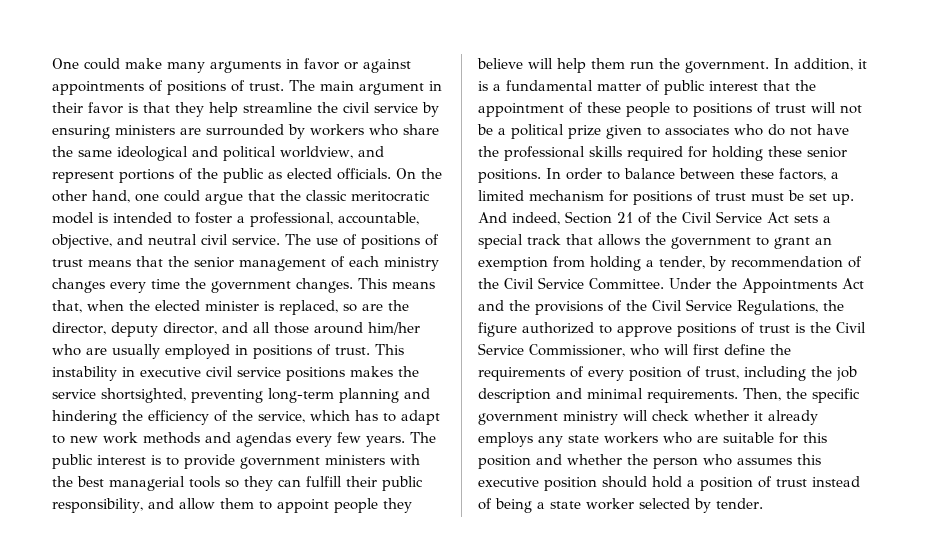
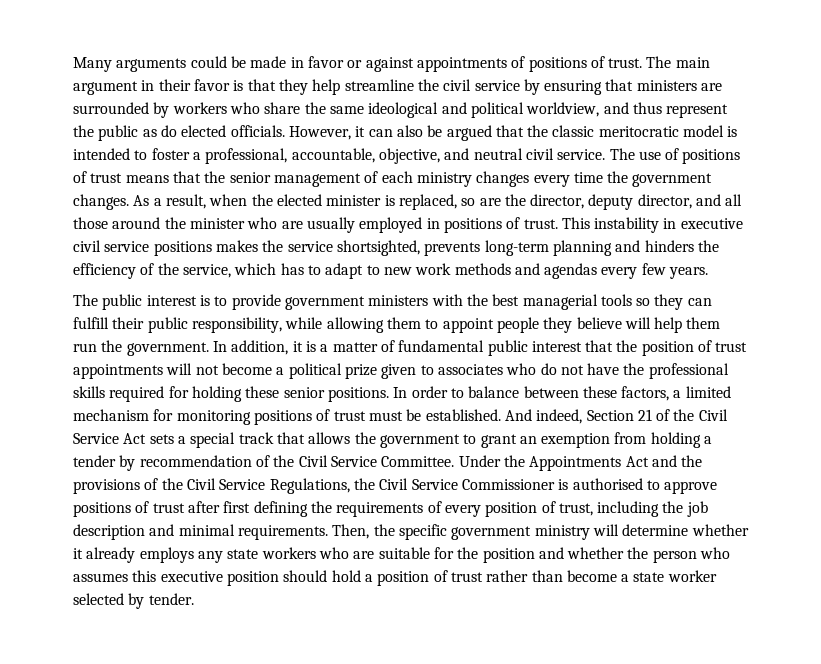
[52,58,281,73] One could make many arguments -> [73,56,287,72] Many arguments could be made
(110, 132) none -> [605,79,634,91] that
[52,168,193,183] represent portions of -> [632,102,729,118] thus represent
(282, 175) none -> [160,125,177,137] do
[396,168,442,179] [52,190,243,205] On the other hand, one could argue -> [288,125,492,141] However, it can also be argued
[358,278,435,289] [52,300,82,313] This means that, -> [133,194,206,209] As a result,
[368,322,420,335] him/her -> [164,217,245,229] the minister
[191,389,263,403] preventing -> [424,242,481,256] prevents
[52,410,117,425] hindering -> [644,240,694,252] hinders
(405, 441) none -> (709, 273) //
[147,498,215,510] and allow -> [285,317,384,333] while allowing
[506,80,593,91] fundamental -> (329, 348) none
(660, 86) none -> [398,340,485,352] fundamental
[478,102,806,117] appointment of these people to positions of trust -> [641,340,748,356] [73,364,163,379] position of trust appointments
[477,124,493,135] be -> [221,363,272,375] become
(628, 196) none -> [176,410,251,425] monitoring
[809,193,854,205] set up. -> [425,409,501,421] established.
[659,256,705,269] tender, -> [73,455,116,467] tender
[478,322,594,337] figure authorized -> [379,478,643,490] Civil Service Commissioner is authorised
[795,322,866,333] [478,343,765,357] is the Civil Service Commissioner, who will first define -> [187,501,308,517] after first defining
[652,410,689,421] check -> [622,524,689,536] determine
[803,432,827,443] this -> [457,547,479,559] the
[812,476,860,487] [478,498,532,513] instead of being -> [486,570,617,582] rather than become

